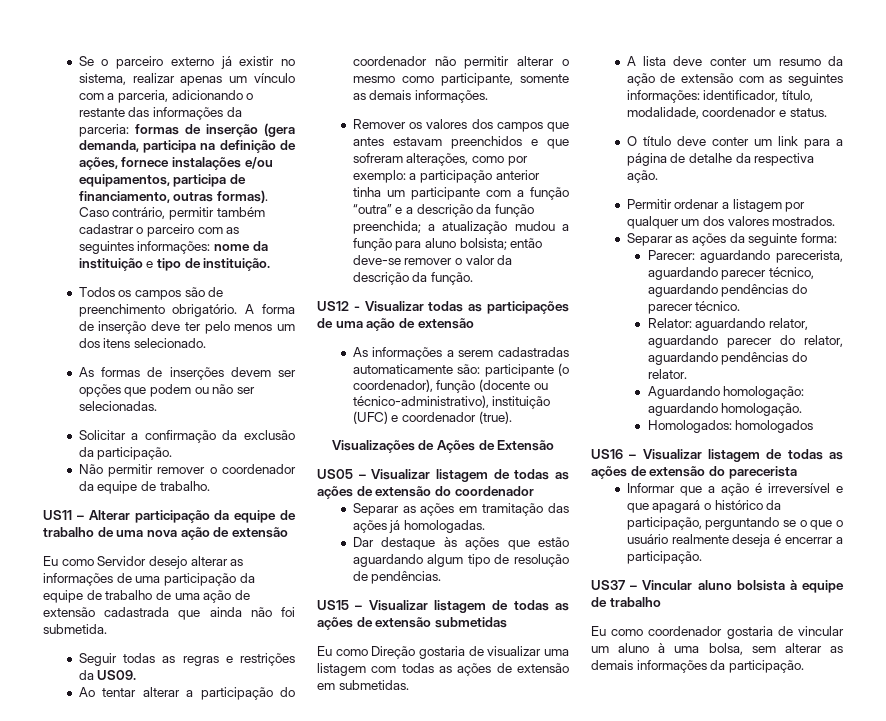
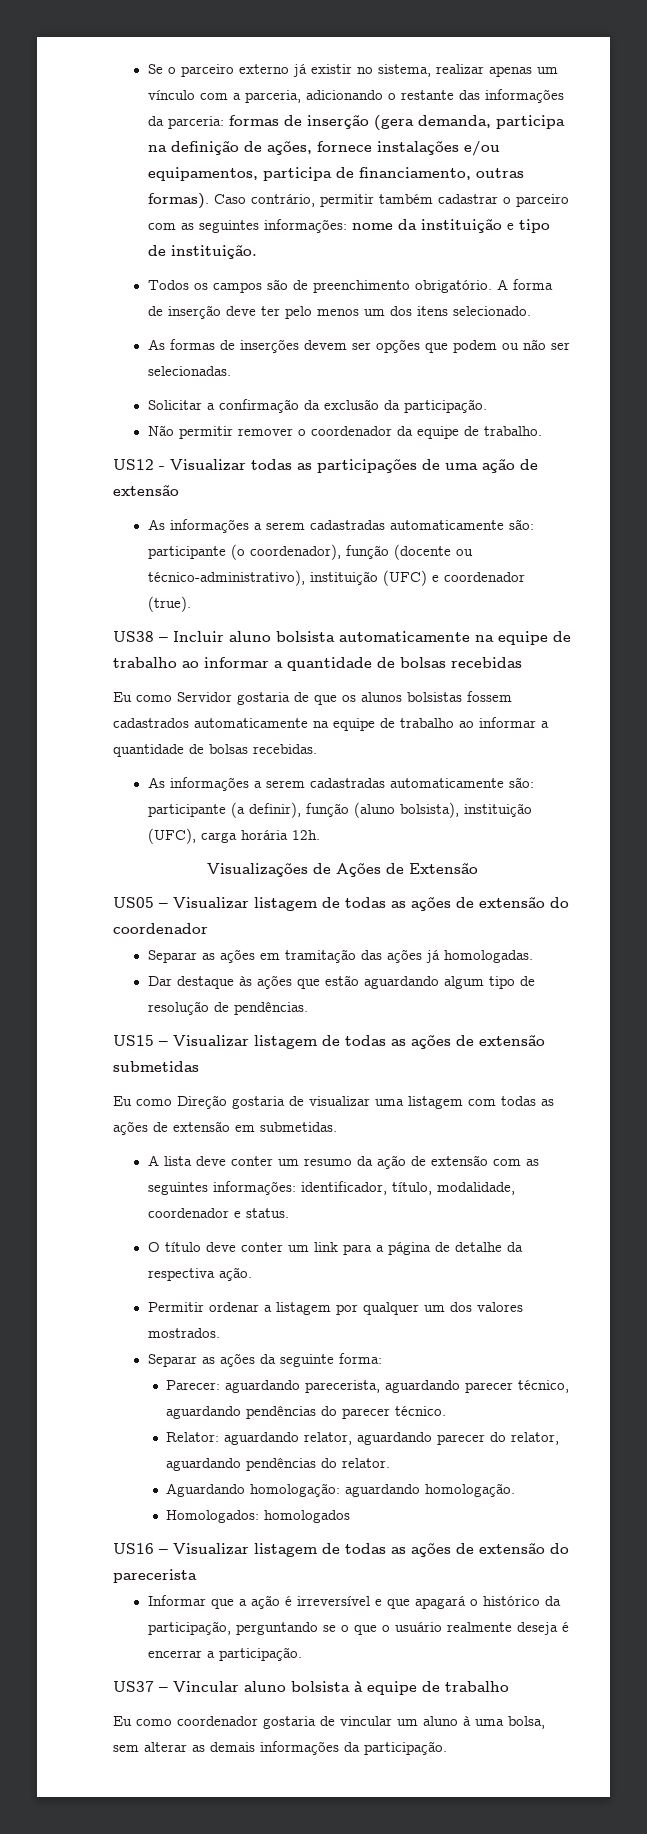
[43,510,296,523] [43,527,288,540] [43,556,244,569] [43,573,255,586] [43,590,250,603] [43,607,295,620] [43,624,107,634] [78,653,295,666] [78,670,137,680] [78,687,295,700] [352,56,569,69] [352,73,569,86] [352,90,489,103] [352,119,569,132] [352,136,569,149] [352,153,528,166] [352,170,540,183] [352,187,569,200] [352,204,534,217] [352,221,569,234] [352,238,543,251] [352,255,513,265] [352,272,474,285] // US11 – Alterar participação da equipe de trabalho de uma nova ação de extensão // Eu como Servidor desejo alterar as informações de uma participação da equipe de trabalho de uma ação de extensão cadastrada que ainda não foi submetida. // Seguir todas as regras e restrições da US09. // Ao tentar alterar a participação do coordenador não permitir alterar o mesmo como participante, somente as demais informações. // Remover os valores dos campos que antes estavam preenchidos e que sofreram alterações, como por exemplo: a participação anterior tinha um participante com a função “outra” e a descrição da função preenchida; a atualização mudou a função para aluno bolsista; então deve-se remover o valor da descrição da função. -> (542, 431) none
(512, 417) none -> [113,631,571,645] [113,657,522,671] [113,691,512,705] [113,717,549,731] [113,744,317,757] [147,777,534,791] [147,802,532,818] [147,828,320,844] // US38 – Incluir aluno bolsista automaticamente na equipe de trabalho ao informar a quantidade de bolsas recebidas // Eu como Servidor gostaria de que os alunos bolsistas fossem cadastrados automaticamente na equipe de trabalho ao informar a quantidade de bolsas recebidas. // As informações a serem cadastradas automaticamente são: participante (a definir), função (aluno bolsista), instituição (UFC), carga horária 12h.

